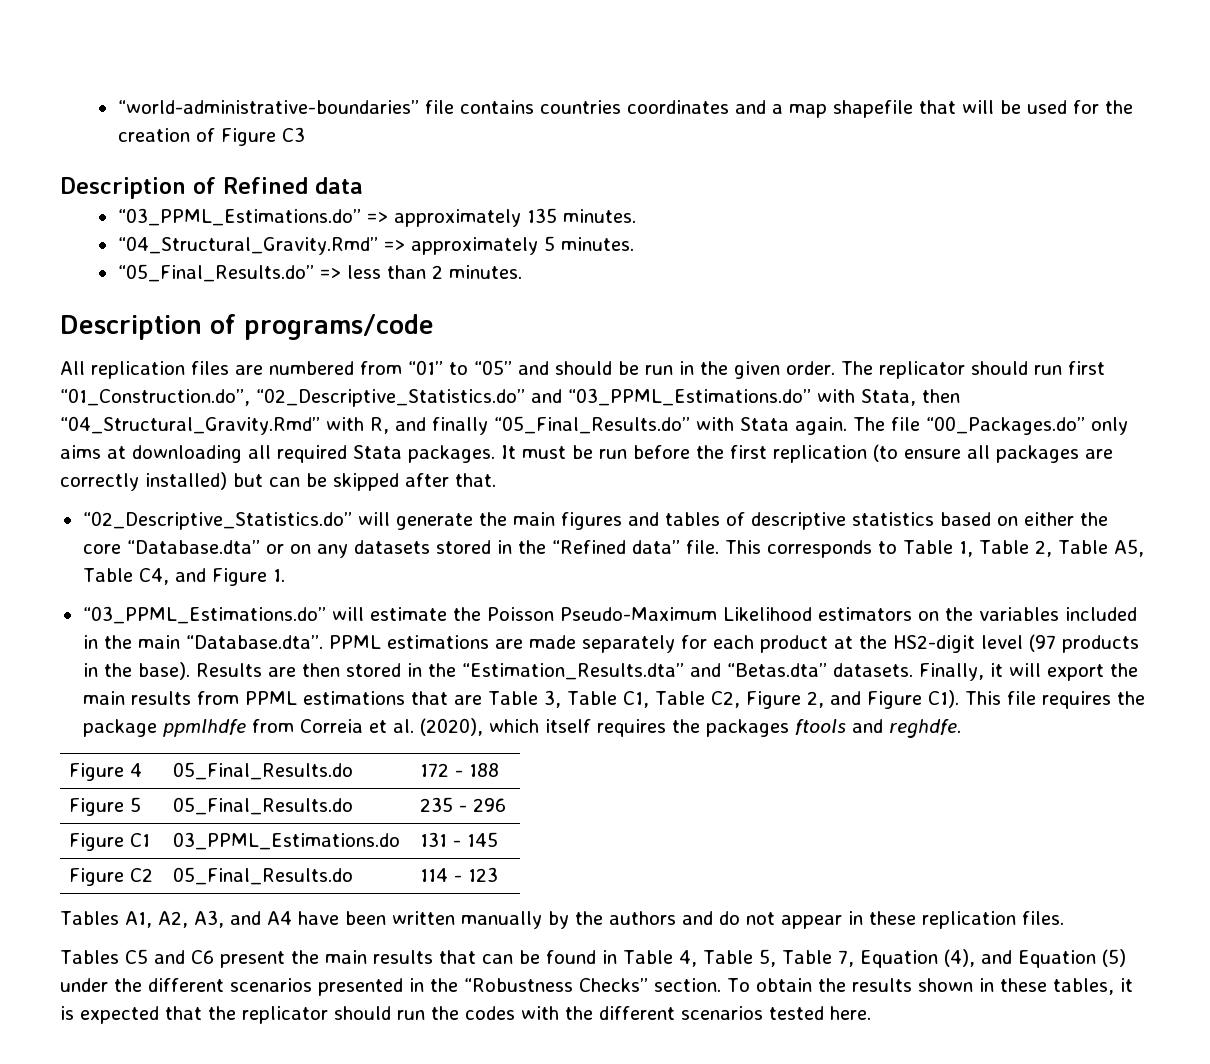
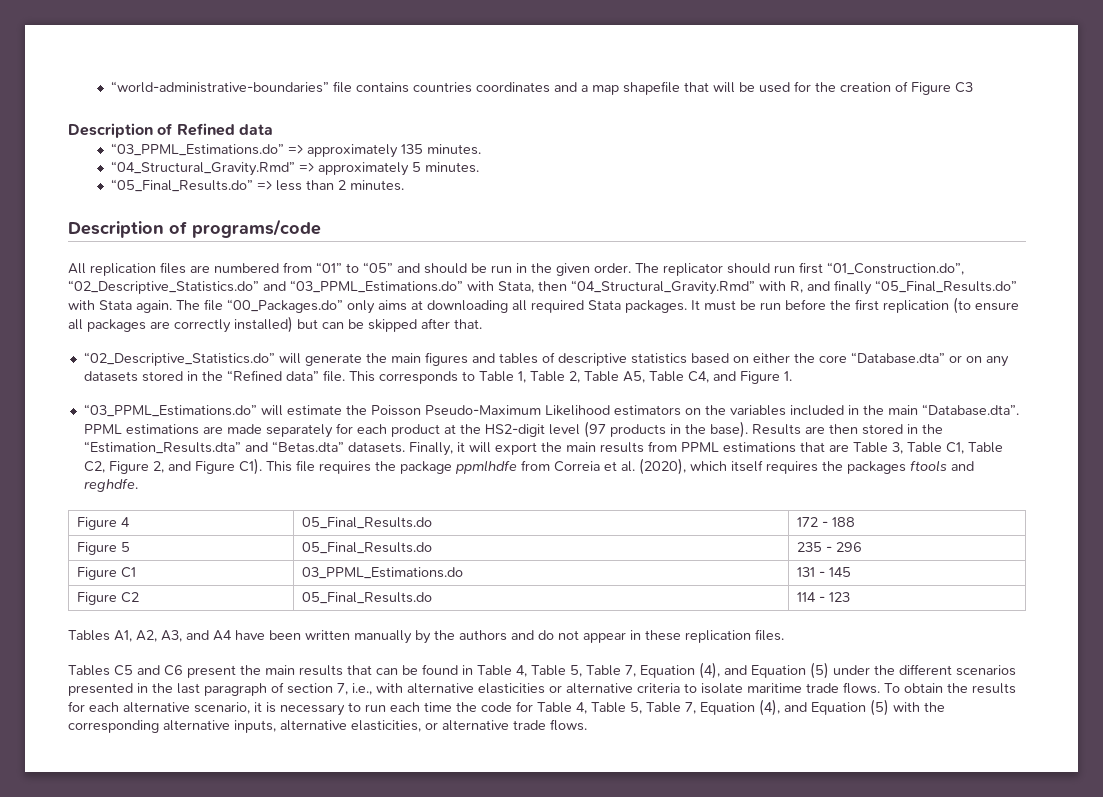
[464,978,1133,995] [60,1006,871,1024] “Robustness Checks” section. To obtain the results shown in these tables, it is expected that the replicator should run the codes with the different scenarios tested here. -> [177,682,1016,696] [68,699,945,716] [68,719,587,733] last paragraph of section 7, i.e., with alternative elasticities or alternative criteria to isolate maritime trade flows. To obtain the results for each alternative scenario, it is necessary to run each time the code for Table 4, Table 5, Table 7, Equation (4), and Equation (5) with the corresponding alternative inputs, alternative elasticities, or alternative trade flows.

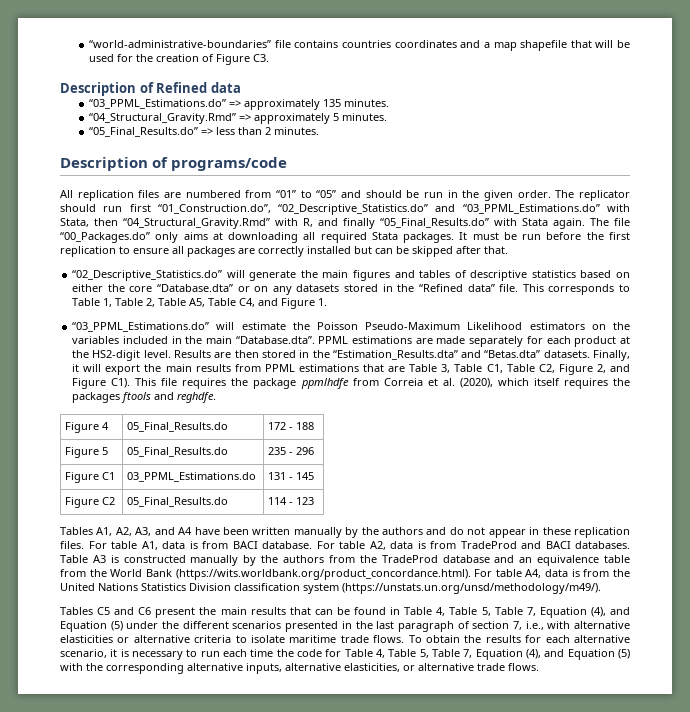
[955,82,974,93] C3 -> [253,54,270,62] C3.
[953,297,971,314] (to -> [119,246,130,254] to
[234,316,293,333] installed) -> [307,246,351,254] installed
[548,421,748,438] level (97 products in the base). -> [143,350,171,358] level.
(784, 635) none -> [88,541,630,550] [60,555,631,566] [60,569,630,580] [60,583,601,594] For table A1, data is from BACI database. For table A2, data is from TradeProd and BACI databases. Table A3 is constructed manually by the authors from the TradeProd database and an equivalence table from the World Bank (https://wits.worldbank.org/product_concordance.html). For table A4, data is from the United Nations Statistics Division classification system (https://unstats.un.org/unsd/methodology/m49/).

